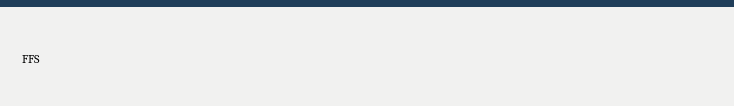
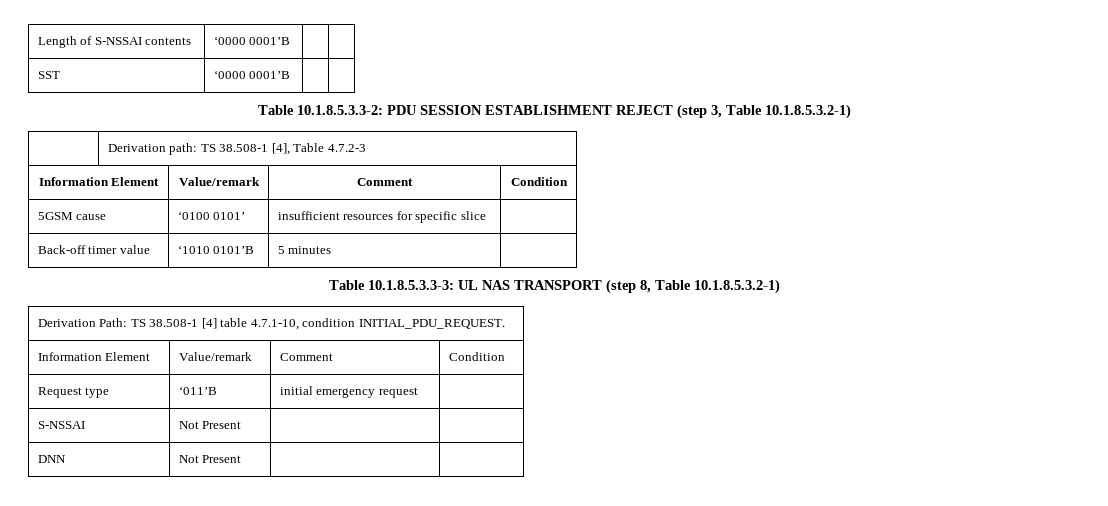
[22,55,40,63] FFS -> [37,36,192,48] [213,36,291,45] [37,71,60,79] [213,70,291,79] [257,104,851,119] [107,143,366,155] [38,177,160,186] [178,177,260,186] [356,178,413,186] [510,177,568,186] [37,212,107,220] [177,211,246,220] [277,211,486,223] [37,245,150,254] [177,245,255,254] [277,246,332,254] [328,279,780,294] [37,318,505,330] [37,352,151,361] [178,352,252,361] [279,353,333,361] [448,352,505,361] [37,387,110,398] [178,386,217,395] [279,386,418,398] [37,421,85,429] [178,421,242,429] [37,455,66,463] [178,455,242,463] Length of S-NSSAI contents | ‘0000 0001’B | | // SST | ‘0000 0001’B | | // Table 10.1.8.5.3.3-2: PDU SESSION ESTABLISHMENT REJECT (step 3, Table 10.1.8.5.3.2-1) // | Derivation path: TS 38.508-1 [4], Table 4.7.2-3 // Information Element | Value/remark | Comment | Condition // 5GSM cause | ‘0100 0101’ | insufficient resources for specific slice | // Back-off timer value | ‘1010 0101’B | 5 minutes | // Table 10.1.8.5.3.3-3: UL NAS TRANSPORT (step 8, Table 10.1.8.5.3.2-1) // Derivation Path: TS 38.508-1 [4] table 4.7.1-10, condition INITIAL_PDU_REQUEST. // Information Element | Value/remark | Comment | Condition // Request type | ‘011’B | initial emergency request | // S-NSSAI | Not Present | | // DNN | Not Present | |

